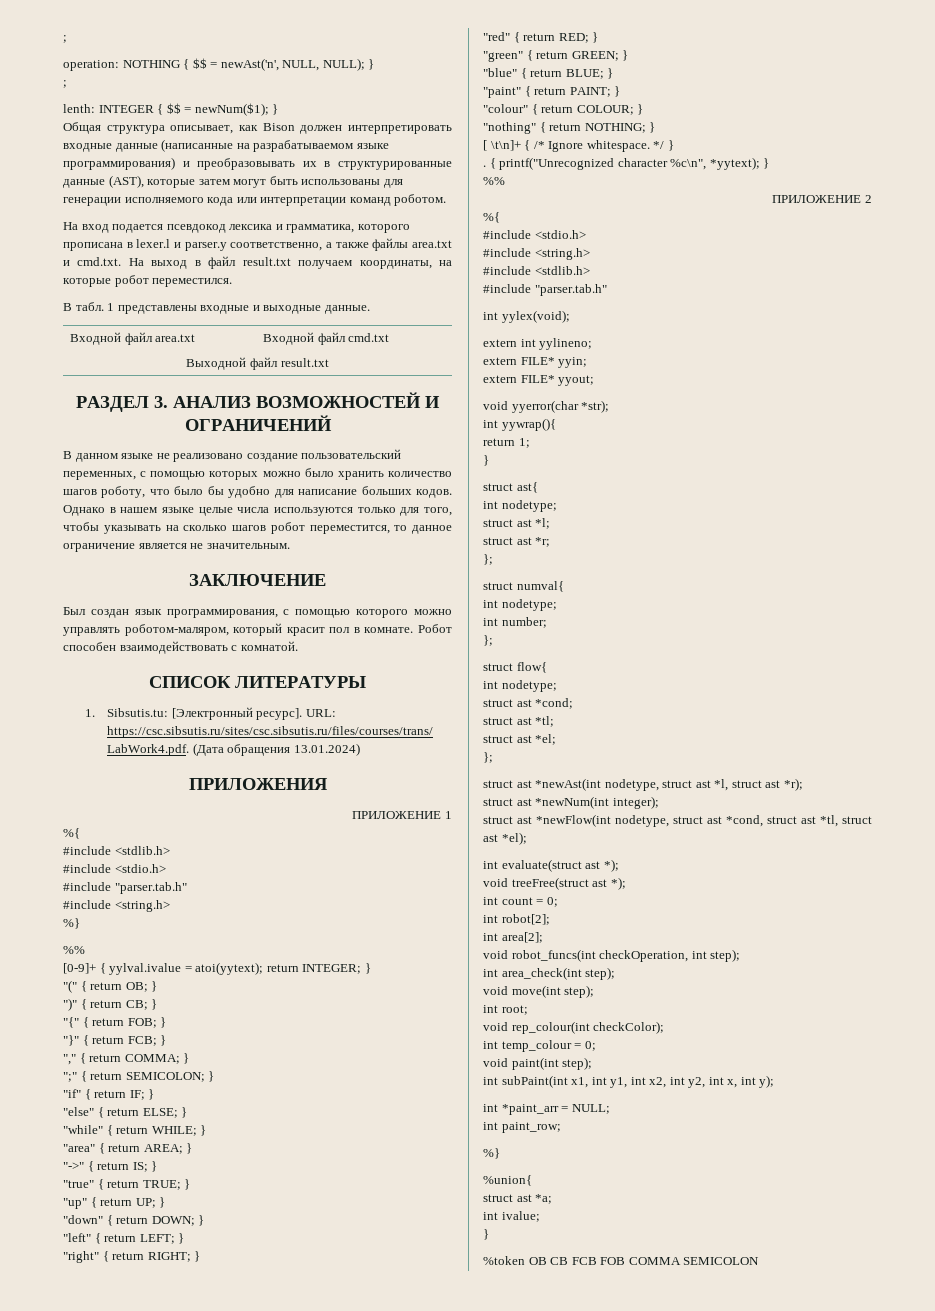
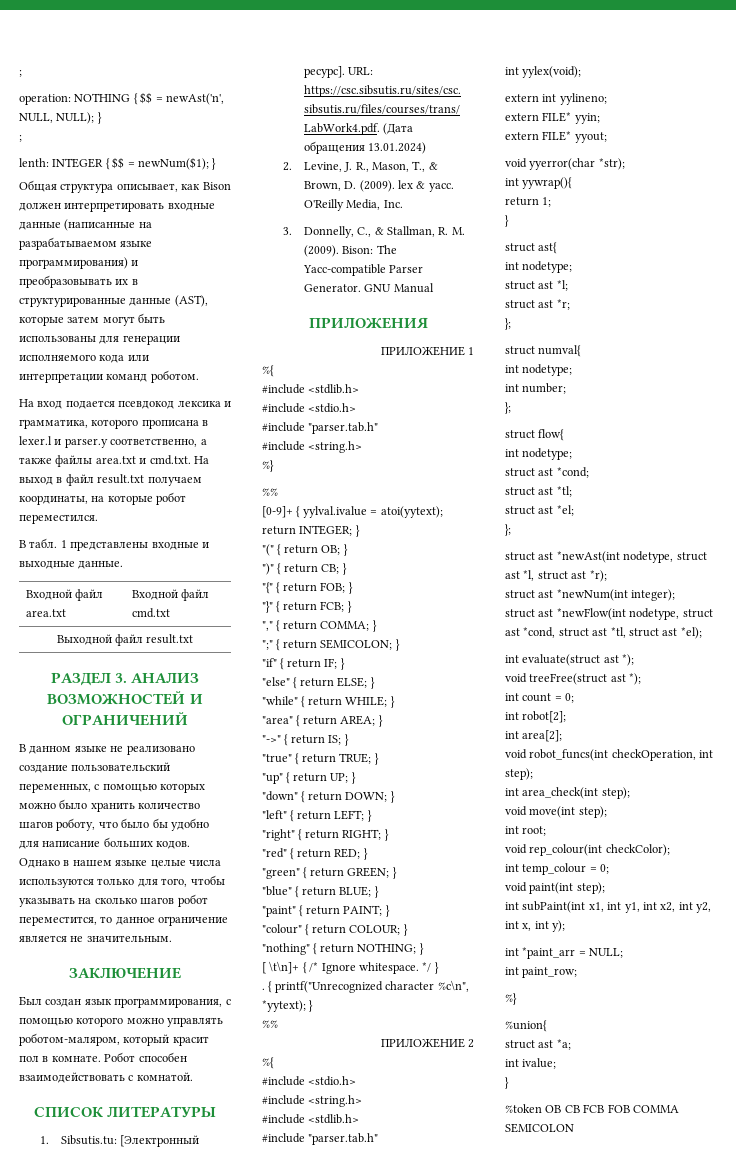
(360, 749) none -> [282,161,438,172] [303,180,454,192] [303,199,403,211] [282,226,465,238] [303,245,397,257] [302,264,424,276] [303,283,434,293] // 2. Levine, J. R., Mason, T., & Brown, D. (2009). lex & yacc. O'Reilly Media, Inc. // 3. Donnelly, C., & Stallman, R. M. (2009). Bison: The Yacc-compatible Parser Generator. GNU Manual

